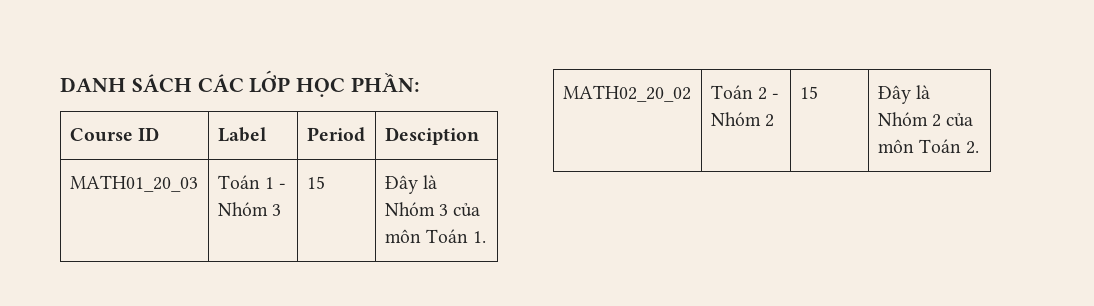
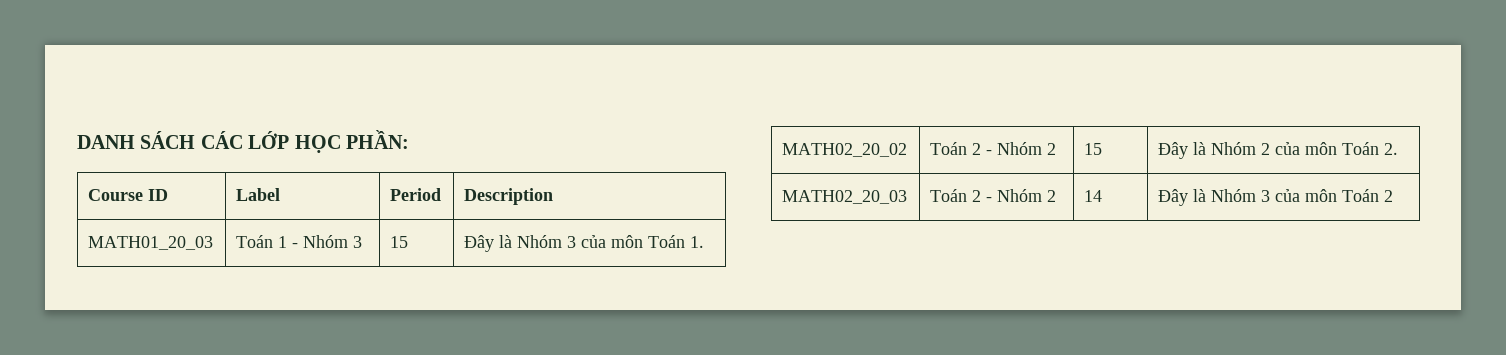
[384,127,479,145] Desciption -> [464,188,554,205] Description
(980, 147) none -> [782,190,908,204] [930,189,1057,202] [1084,190,1103,202] [1158,189,1394,206] // MATH02_20_03 | Toán 2 - Nhóm 2 | 14 | Đây là Nhóm 3 của môn Toán 2

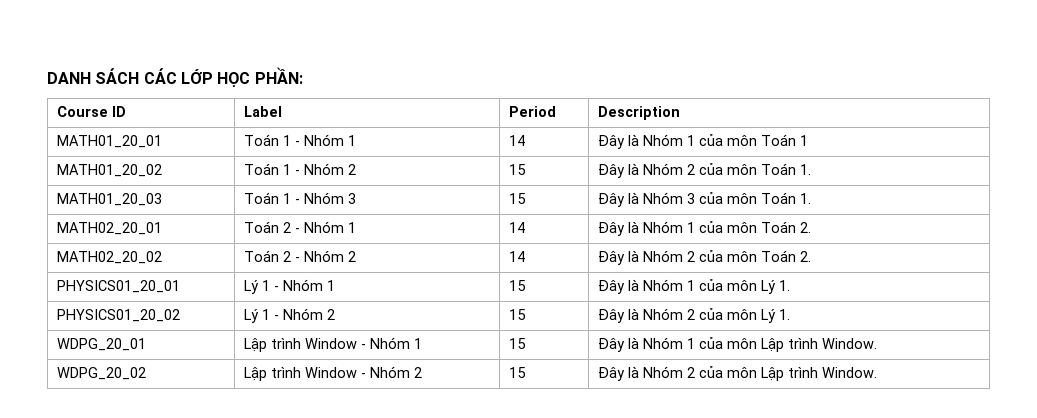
(554, 196) none -> [57,135,163,148] [244,134,357,146] [509,135,526,146] [598,134,809,149] [57,164,163,177] [244,163,357,175] [509,164,527,175] [598,163,812,178] // MATH01_20_01 | Toán 1 - Nhóm 1 | 14 | Đây là Nhóm 1 của môn Toán 1 // MATH01_20_02 | Toán 1 - Nhóm 2 | 15 | Đây là Nhóm 2 của môn Toán 1.
(705, 242) none -> [57,222,163,235] [244,221,357,233] [509,222,526,233] [598,221,812,236] // MATH02_20_01 | Toán 2 - Nhóm 1 | 14 | Đây là Nhóm 1 của môn Toán 2.
[1084,143,1103,155] [1158,142,1399,159] [782,190,908,204] [930,189,1057,202] [1084,190,1103,202] [1158,189,1394,206] | 15 | Đây là Nhóm 2 của môn Toán 2. // MATH02_20_03 | Toán 2 - Nhóm 2 | 14 | Đây là Nhóm 3 của môn Toán 2 -> [509,251,526,262] [598,250,812,265] [57,280,181,293] [244,279,336,294] [509,280,527,291] [598,279,791,294] [57,309,181,322] [244,308,336,323] [509,309,527,320] [598,308,791,323] [57,338,147,351] [244,337,423,352] [509,338,527,349] [598,337,878,352] [57,367,147,380] [244,366,423,381] [509,367,527,378] [598,366,878,381] | 14 | Đây là Nhóm 2 của môn Toán 2. // PHYSICS01_20_01 | Lý 1 - Nhóm 1 | 15 | Đây là Nhóm 1 của môn Lý 1. // PHYSICS01_20_02 | Lý 1 - Nhóm 2 | 15 | Đây là Nhóm 2 của môn Lý 1. // WDPG_20_01 | Lập trình Window - Nhóm 1 | 15 | Đây là Nhóm 1 của môn Lập trình Window. // WDPG_20_02 | Lập trình Window - Nhóm 2 | 15 | Đây là Nhóm 2 của môn Lập trình Window.

